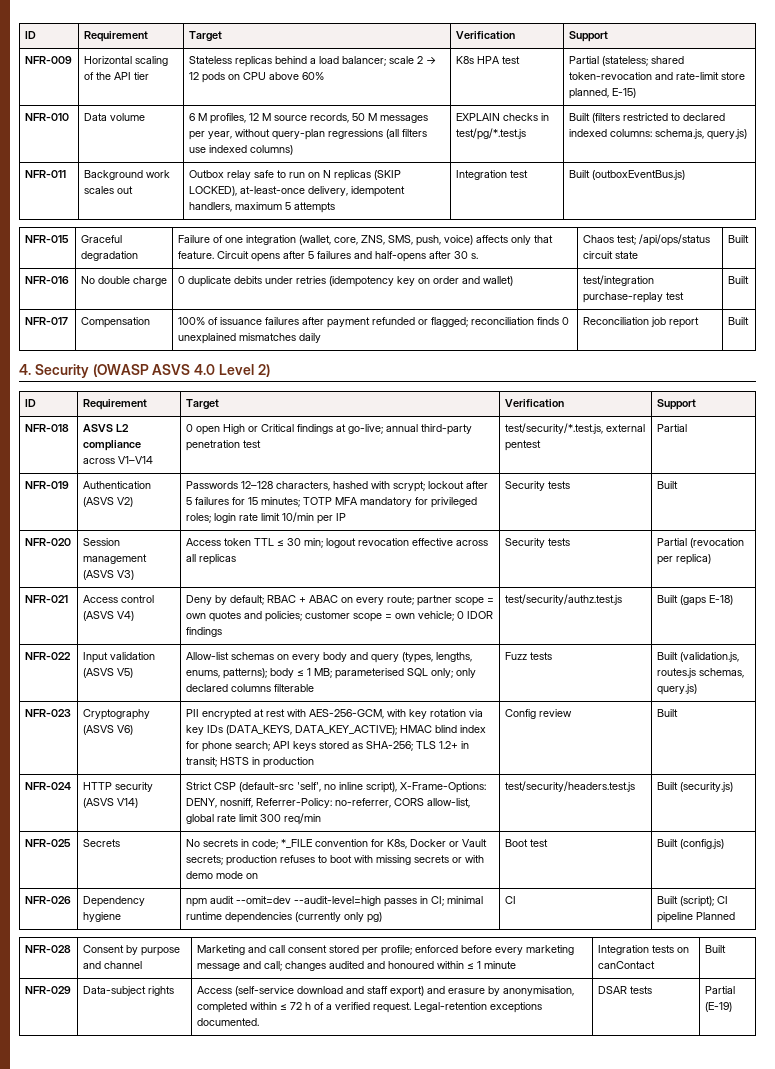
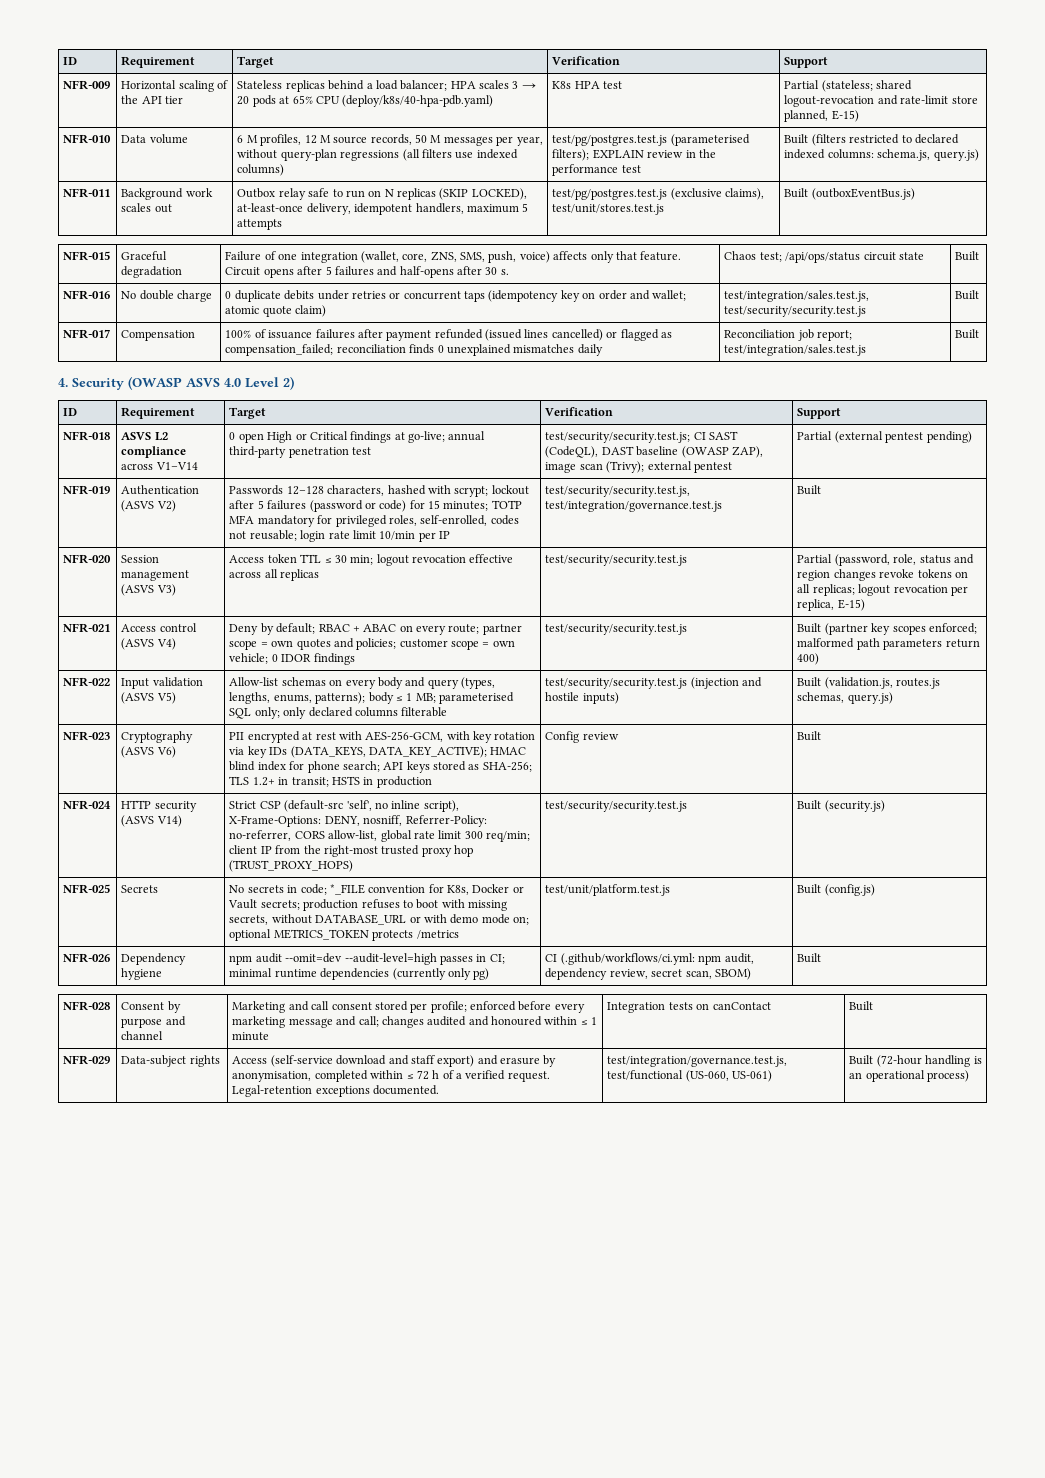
[388,56,436,64] [188,72,324,83] scale 2 → 12 pods on CPU above 60% -> [450,80,536,89] [237,95,494,107] HPA scales 3 → 20 pods at 65% CPU (deploy/k8s/40-hpa-pdb.yaml)
[568,72,652,80] token-revocation -> [784,95,875,107] logout-revocation
[455,113,549,121] [455,128,526,140] EXPLAIN checks in test/pg/*.test.js -> [552,134,750,146] [552,149,716,161] [552,164,641,176] test/pg/postgres.test.js (parameterised filters); EXPLAIN review in the performance test
[455,170,528,180] Integration test -> [552,188,765,200] [552,204,665,215] test/pg/postgres.test.js (exclusive claims), test/unit/stores.test.js
(326, 280) none -> [389,291,486,302] or concurrent taps
[482,276,513,286] [582,275,654,286] [582,292,684,303] wallet) | test/integration purchase-replay test -> [652,290,687,301] [225,305,327,317] [724,290,870,302] [724,306,867,317] wallet; atomic quote claim) | test/integration/sales.test.js, test/security/security.test.js
[417,317,468,327] or flagged; -> [485,329,672,341] [225,344,334,356] (issued lines cancelled) or flagged as compensation_failed;
[668,317,699,328] report -> [817,330,853,341] [724,344,867,356] report; test/integration/sales.test.js
[504,423,603,434] test/security/*.test.js, -> [545,431,739,443] [545,446,763,458] [545,461,645,473] test/security/security.test.js; CI SAST (CodeQL), DAST baseline (OWASP ZAP), image scan (Trivy);
(687, 428) none -> [834,431,972,443] (external pentest pending)
(229, 501) none -> [309,500,407,512] (password or code)
[185,513,211,523] roles; -> [388,515,519,526] [229,530,297,541] roles, self-enrolled, codes not reusable;
[504,481,570,491] Security tests -> [545,486,691,497] [545,501,723,512] test/security/security.test.js, test/integration/governance.test.js
[504,538,570,548] [656,538,744,548] [656,554,711,565] Security tests | Partial (revocation per replica) -> [545,555,688,566] [797,554,974,566] [797,569,968,581] [797,584,968,596] [797,599,865,611] test/security/security.test.js | Partial (password, role, status and region changes revoke tokens on all replicas; logout revocation per replica, E-15)
[504,594,622,605] [656,595,733,606] test/security/authz.test.js | Built (gaps E-18) -> [545,624,688,635] [797,623,977,635] [797,638,980,650] [797,653,820,665] test/security/security.test.js | Built (partner key scopes enforced; malformed path parameters return 400)
[504,652,552,660] Fuzz tests -> [545,677,763,689] [545,692,619,704] test/security/security.test.js (injection and hostile inputs)
[283,813,321,825] [504,781,635,792] req/min | test/security/headers.test.js -> [486,831,531,842] [229,845,474,857] [229,860,354,872] [545,801,688,812] req/min; client IP from the right-most trusted proxy hop (TRUST_PROXY_HOPS) | test/security/security.test.js
[413,855,449,863] secrets -> [229,914,407,925] secrets, without DATABASE_URL
[245,873,258,879] [504,839,548,847] on | Boot test -> [513,916,530,925] [229,929,459,941] [545,884,671,896] on; optional METRICS_TOKEN protects /metrics | test/unit/platform.test.js
[656,896,728,907] [656,912,735,923] | Built (script); CI pipeline Planned -> [560,953,754,965] [545,968,751,980] [797,953,822,963] (.github/workflows/ci.yml: npm audit, dependency review, secret scan, SBOM) | Built
[597,986,652,994] [704,986,735,994] [704,1002,732,1012] DSAR tests | Partial (E-19) -> [607,1056,788,1067] [607,1070,773,1082] [849,1055,982,1067] [849,1070,970,1082] test/integration/governance.test.js, test/functional (US-060, US-061) | Built (72-hour handling is an operational process)

